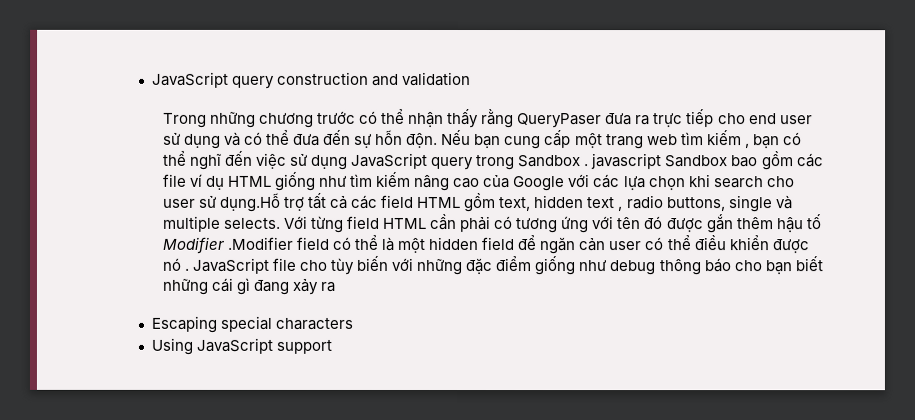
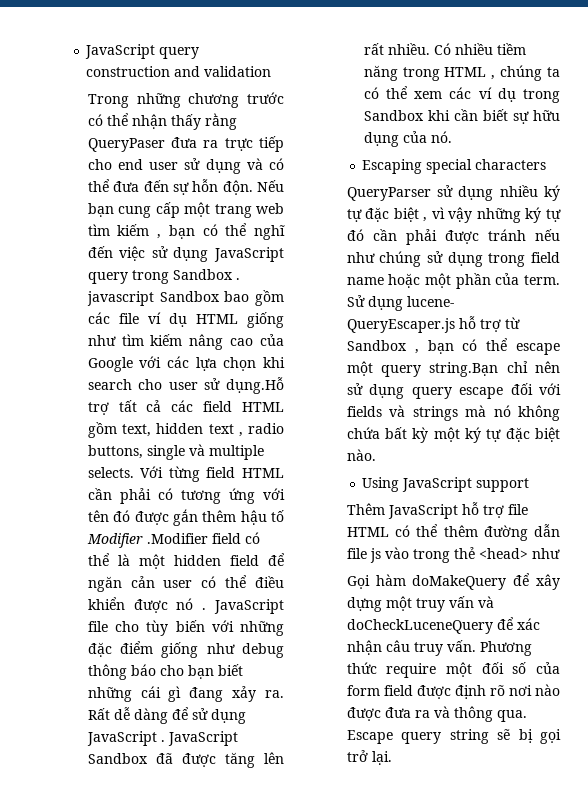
[320,281,336,292] [151,315,354,333] [151,337,333,355] ra // Escaping special characters // Using JavaScript support -> [265,690,284,698] [87,707,246,724] [86,731,238,746] [87,752,284,768] [363,43,526,55] [363,65,560,81] [363,86,560,103] [363,109,560,124] [363,131,452,147] [362,159,547,174] [346,185,560,201] [346,207,561,223] [346,229,560,245] [346,251,560,267] [346,273,560,289] [346,295,454,311] [346,316,520,333] [346,338,560,355] [346,361,560,377] [346,383,561,399] [346,405,560,421] [346,427,560,443] [346,449,376,461] [362,477,530,492] [346,502,528,519] [346,524,560,541] [346,547,560,563] [346,573,560,590] [346,596,494,612] [346,617,540,634] [346,640,532,656] [346,662,560,678] [346,684,560,699] [346,706,527,722] [346,729,561,744] [346,750,392,765] ra. Rất dễ dàng để sử dụng JavaScript . JavaScript Sandbox đã được tăng lên rất nhiều. Có nhiều tiềm năng trong HTML , chúng ta có thể xem các ví dụ trong Sandbox khi cần biết sự hữu dụng của nó. // Escaping special characters // QueryParser sử dụng nhiều ký tự đặc biệt , vì vậy những ký tự đó cần phải được tránh nếu như chúng sử dụng trong field name hoặc một phần của term. Sử dụng lucene- QueryEscaper.js hỗ trợ từ Sandbox , bạn có thể escape một query string.Bạn chỉ nên sử dụng query escape đối với fields và strings mà nó không chứa bất kỳ một ký tự đặc biệt nào. // Using JavaScript support // Thêm JavaScript hỗ trợ file HTML có thể thêm đường dẫn file js vào trong thẻ <head> như // Gọi hàm doMakeQuery để xây dựng một truy vấn và doCheckLuceneQuery để xác nhận câu truy vấn. Phương thức require một đối số của form field được định rõ nơi nào được đưa ra và thông qua. Escape query string sẽ bị gọi trở lại.

